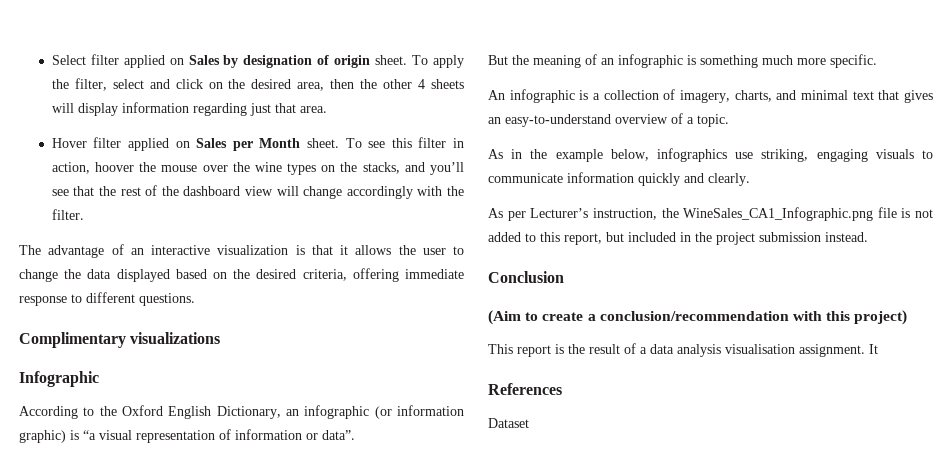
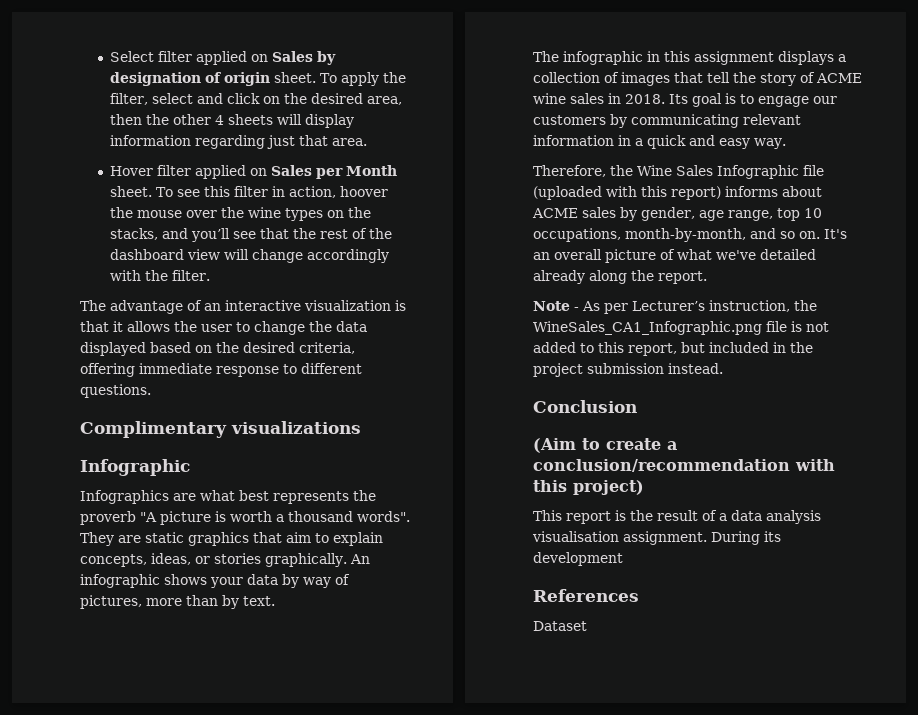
[19,405,464,419] [19,429,355,443] [488,54,877,68] [488,89,933,103] [488,113,729,127] [488,148,933,162] [488,172,750,186] According to the Oxford English Dictionary, an infographic (or information graphic) is “a visual representation of information or data”. // But the meaning of an infographic is something much more specific. // An infographic is a collection of imagery, charts, and minimal text that gives an easy-to-understand overview of a topic. // As in the example below, infographics use striking, engaging visuals to communicate information quickly and clearly. // -> [80,490,376,504] [80,511,410,525] [80,532,383,546] [80,553,370,567] [80,574,350,588] [80,595,275,609] [533,51,846,65] [533,72,862,86] [533,93,837,107] [533,114,801,128] [533,135,786,149] [533,165,824,179] [533,186,822,200] [532,207,822,221] [533,228,847,242] [533,249,816,263] [533,270,707,284] [533,301,579,311] Infographics are what best represents the proverb "A picture is worth a thousand words". They are static graphics that aim to explain concepts, ideas, or stories graphically. An infographic shows your data by way of pictures, more than by text. // The infographic in this assignment displays a collection of images that tell the story of ACME wine sales in 2018. Its goal is to engage our customers by communicating relevant information in a quick and easy way. // Therefore, the Wine Sales Infographic file (uploaded with this report) informs about ACME sales by gender, age range, top 10 occupations, month-by-month, and so on. It's an overall picture of what we've detailed already along the report. // Note -
[869,344,878,354] It -> [711,531,781,545] [533,552,623,566] During its development

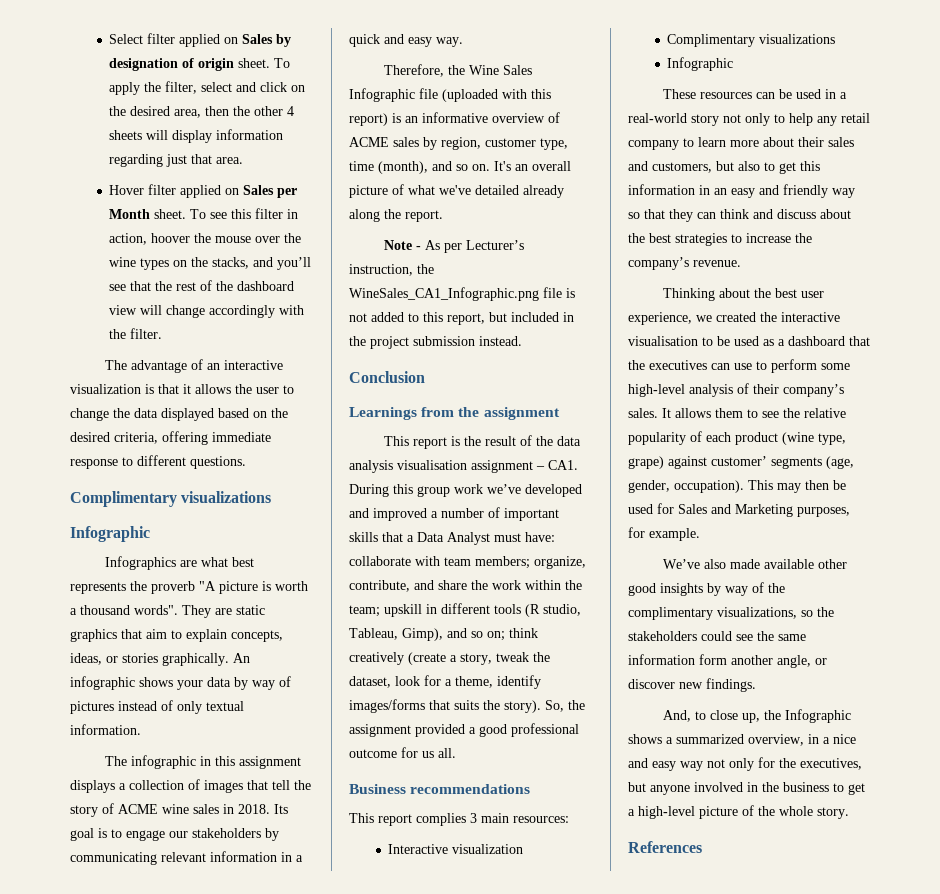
[80,595,275,609] pictures, more than by text. -> [70,700,244,714] [70,724,141,735] pictures instead of only textual information.
[533,115,606,125] customers -> [192,828,261,838] stakeholders
[725,186,822,197] [532,207,822,221] [533,228,746,242] informs about ACME sales by gender, age range, top 10 occupations, month-by-month, -> [392,112,560,123] [349,137,568,150] [349,161,428,174] is an informative overview of ACME sales by region, customer type, time (month),
[533,438,677,453] [533,459,835,472] [533,480,644,495] (Aim to create a conclusion/recommendation with this project) -> [349,407,560,420] Learnings from the assignment
[719,513,727,521] a -> [536,436,554,446] the
[623,531,781,545] [533,552,623,566] assignment. During its development -> [471,460,578,473] [349,484,582,497] [349,507,559,521] [349,532,555,545] [349,556,586,569] [349,580,582,592] [349,603,581,617] [349,628,538,641] [349,652,550,665] [349,675,541,689] [349,699,585,713] [349,723,579,737] [349,747,456,758] [349,784,531,794] [349,813,569,826] [388,844,524,854] [667,34,836,47] [667,57,734,71] [663,89,848,99] [628,113,870,126] [628,137,854,150] [628,161,820,174] [628,184,855,198] [628,209,851,222] [628,233,812,246] [628,257,741,270] [663,288,825,301] [628,312,840,325] [628,336,870,346] [628,359,850,373] [628,383,844,397] [628,408,846,418] [628,431,846,445] [628,456,854,469] [628,480,846,493] [628,503,850,517] [628,527,700,541] [663,559,848,569] [628,582,785,596] [628,607,834,620] [628,631,806,641] [628,654,827,668] [628,678,756,692] [663,709,852,723] [628,734,856,746] [628,757,862,771] [628,782,865,795] [628,805,849,819] assignment – CA1. During this group work we’ve developed and improved a number of important skills that a Data Analyst must have: collaborate with team members; organize, contribute, and share the work within the team; upskill in different tools (R studio, Tableau, Gimp), and so on; think creatively (create a story, tweak the dataset, look for a theme, identify images/forms that suits the story). So, the assignment provided a good professional outcome for us all. // Business recommendations // This report complies 3 main resources: // Interactive visualization // Complimentary visualizations // Infographic // These resources can be used in a real-world story not only to help any retail company to learn more about their sales and customers, but also to get this information in an easy and friendly way so that they can think and discuss about the best strategies to increase the company’s revenue. // Thinking about the best user experience, we created the interactive visualisation to be used as a dashboard that the executives can use to perform some high-level analysis of their company’s sales. It allows them to see the relative popularity of each product (wine type, grape) against customer’ segments (age, gender, occupation). This may then be used for Sales and Marketing purposes, for example. // We’ve also made available other good insights by way of the complimentary visualizations, so the stakeholders could see the same information form another angle, or discover new findings. // And, to close up, the Infographic shows a summarized overview, in a nice and easy way not only for the executives, but anyone involved in the business to get a high-level picture of the whole story.
[533,621,587,631] // Dataset -> (702, 847) none

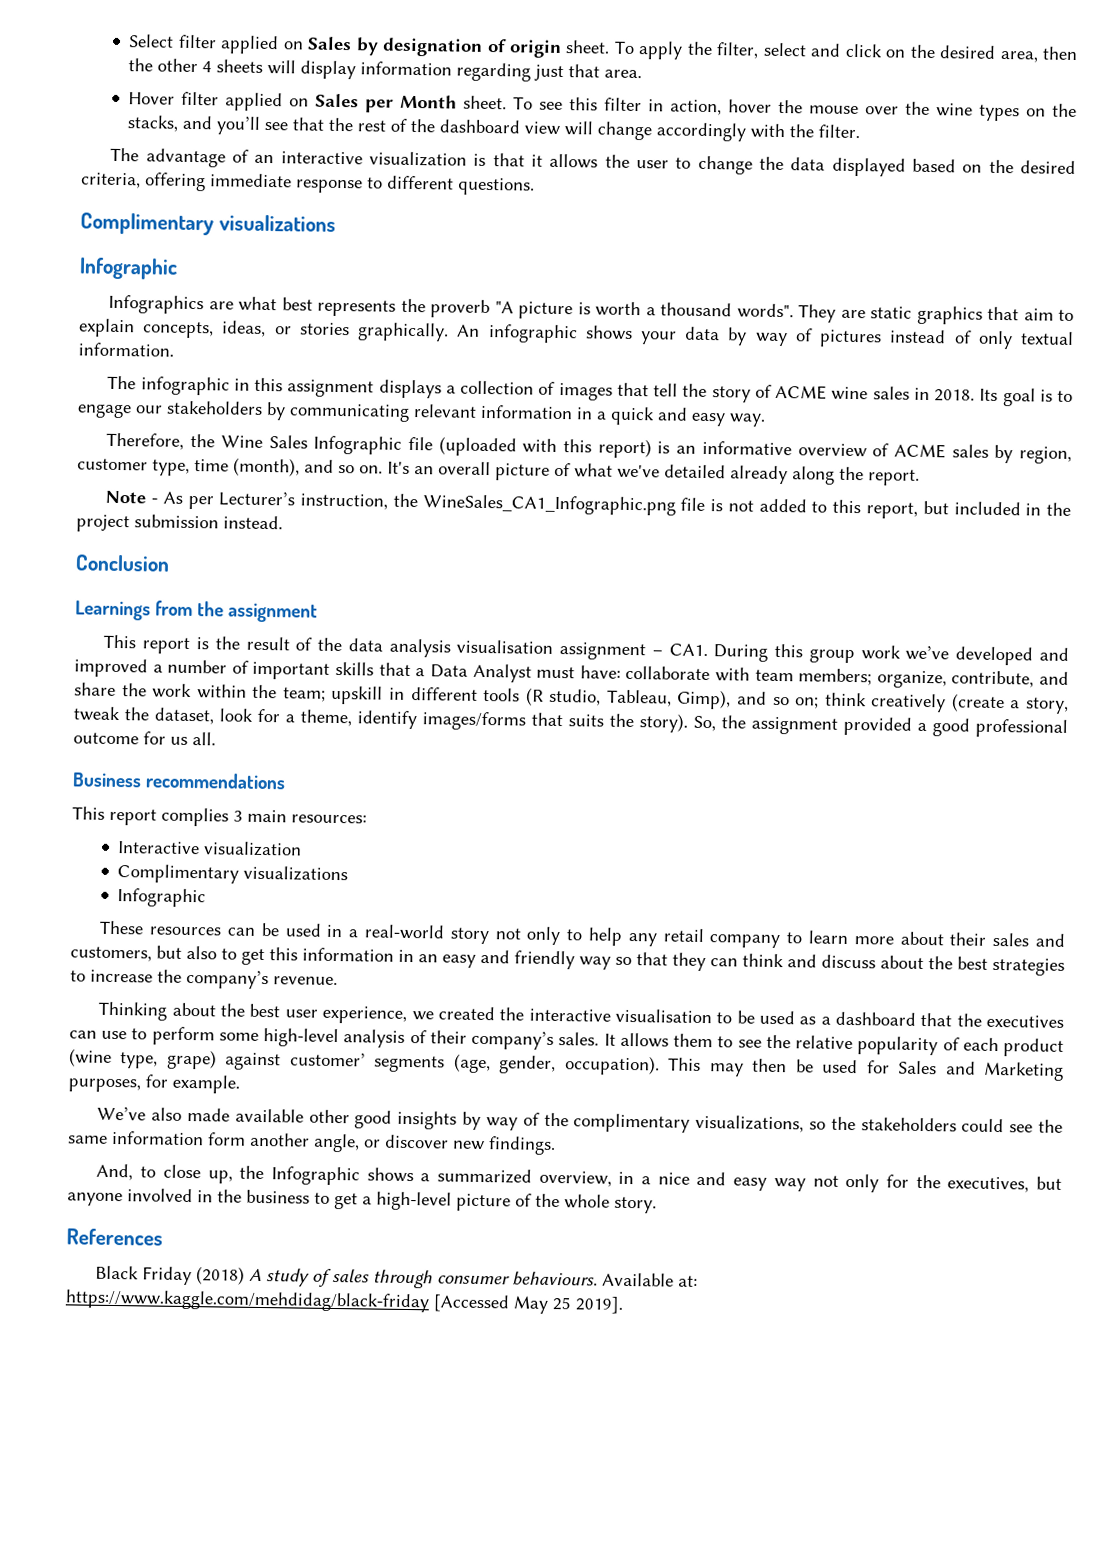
[151,233,191,243] hoover -> [728,99,773,113] hover
(702, 847) none -> [95,1265,699,1289] [65,1289,623,1314] // Black Friday (2018) A study of sales through consumer behaviours. Available at: https://www.kaggle.com/mehdidag/black-friday [Accessed May 25 2019].

